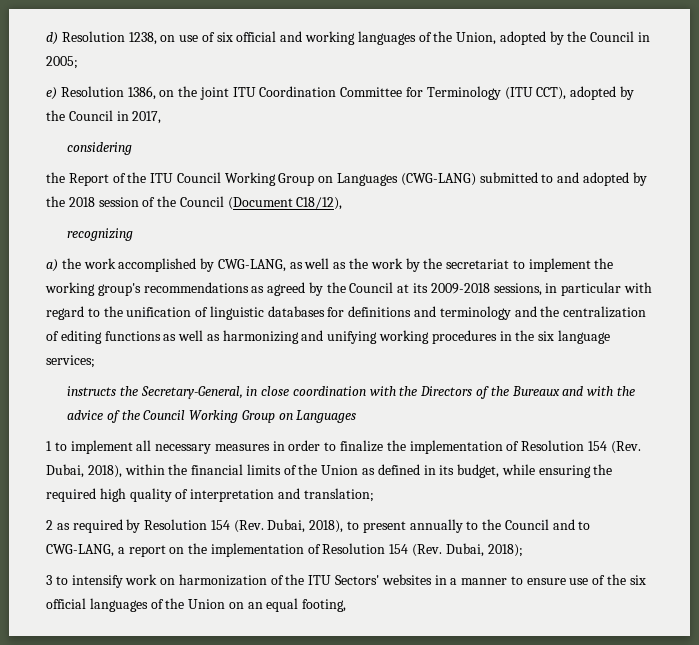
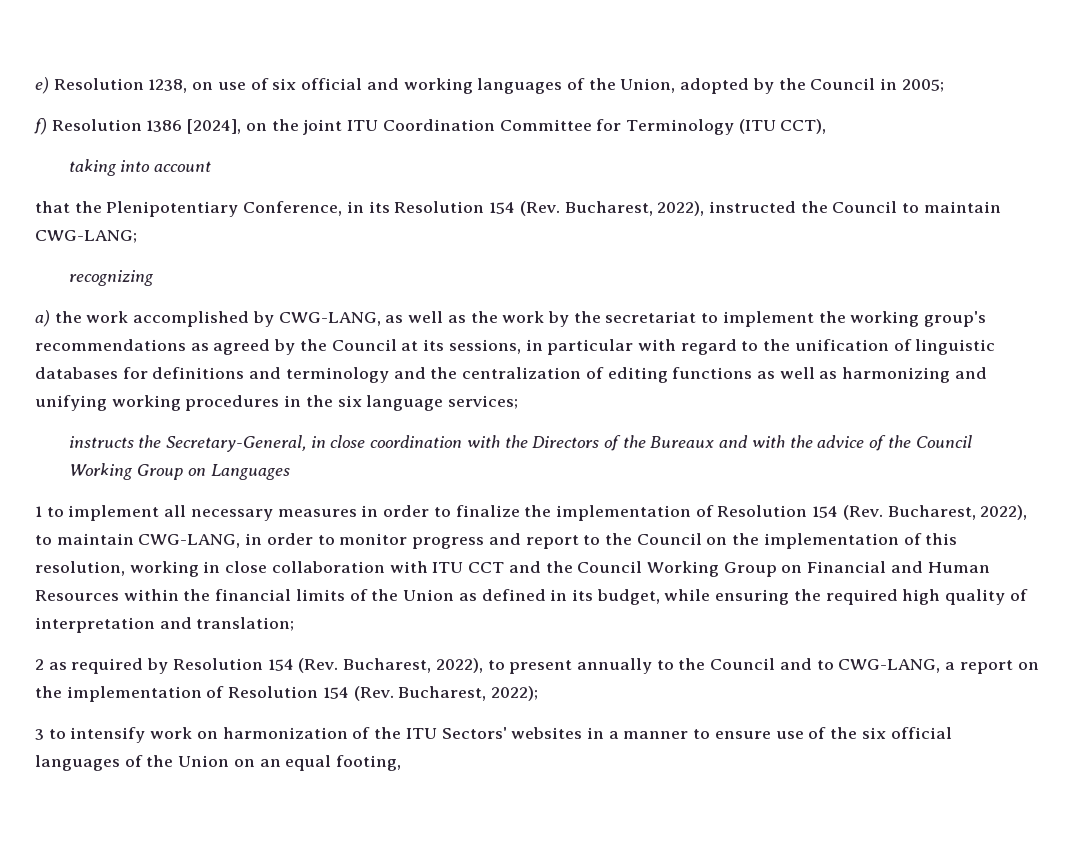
[46,32,58,45] d) -> [35,77,49,94] e)
[46,86,156,100] e) Resolution 1386, -> [34,118,242,135] f) Resolution 1386 [2024],
[570,86,634,100] [46,110,162,124] [67,142,133,155] [46,172,647,186] [46,196,343,210] adopted by the Council in 2017, // considering // the Report of the ITU Council Working Group on Languages (CWG-LANG) submitted to and adopted by the 2018 session of the Council (Document C18/12), -> [68,159,211,176] [35,201,1001,217] [35,230,137,243] // taking into account // that the Plenipotentiary Conference, in its Resolution 154 (Rev. Bucharest, 2022), instructed the Council to maintain CWG-LANG;
[430,283,490,294] 2009-2018 -> (445, 345) none
[46,464,122,478] Dubai, 2018), -> [887,505,1028,520] [35,533,958,549] [35,561,990,577] [35,590,119,601] Bucharest, 2022), to maintain CWG-LANG, in order to monitor progress and report to the Council on the implementation of this resolution, working in close collaboration with ITU CCT and the Council Working Group on Financial and Human Resources
[267,519,344,533] Dubai, 2018), -> [343,658,483,673] Bucharest, 2022),
[445,543,523,557] Dubai, 2018); -> [398,686,539,701] Bucharest, 2022);

